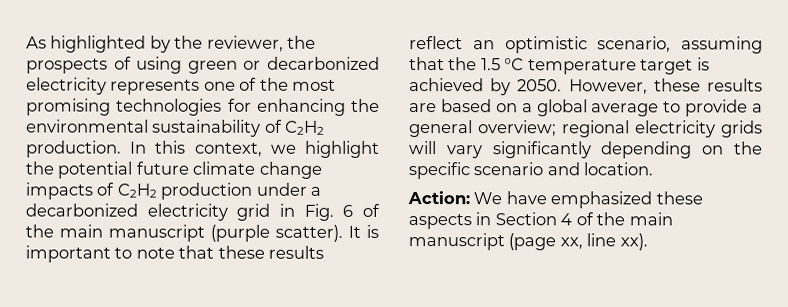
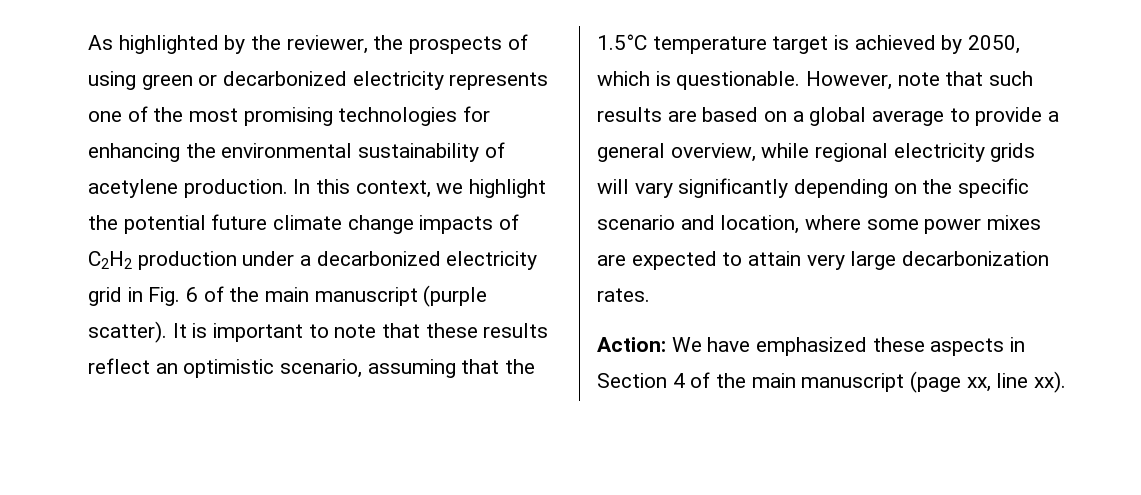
[285,120,326,135] C2H2 -> [88,179,178,198] acetylene
[480,58,525,71] 1.5 °C -> [597,34,647,50] 1.5°C
[517,78,701,95] 2050. However, these -> [968,35,1021,54] [597,71,1034,90] 2050, which is questionable. However, note that such
[478,120,557,137] overview; -> [670,143,810,162] overview, while
[583,162,654,176] location. -> [720,215,1042,234] [597,251,1050,270] [597,288,650,302] location, where some power mixes are expected to attain very large decarbonization rates.

